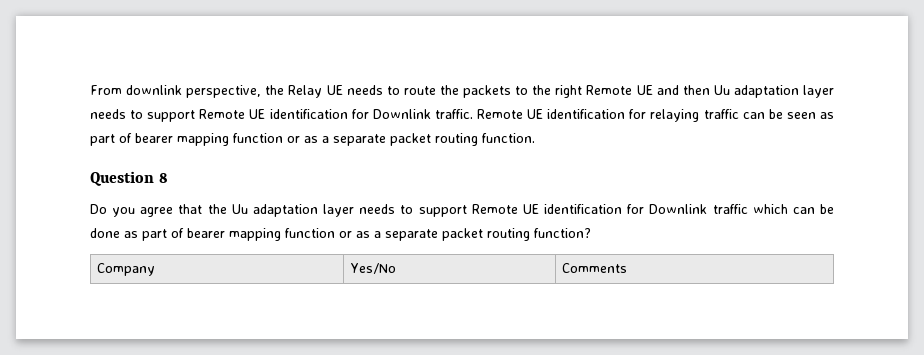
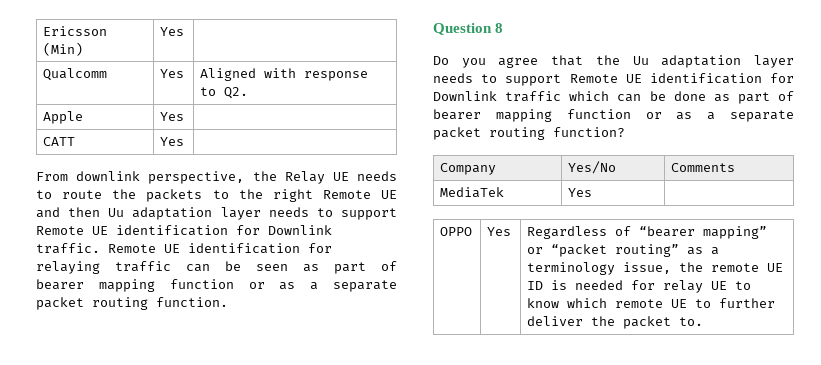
(90, 90) none -> [43,26,108,36] [43,42,84,56] [160,27,185,36] [43,68,108,81] [160,69,185,78] [200,68,369,81] [200,87,249,99] [43,111,84,124] [160,112,185,121] [43,137,76,146] [160,137,185,146] Ericsson (Min) | Yes | // Qualcomm | Yes | Aligned with response to Q2. // Apple | Yes | // CATT | Yes | //
(628, 268) none -> [440,187,505,198] [568,188,593,197] [440,227,473,236] [487,227,512,236] [527,226,768,239] [527,244,720,257] [527,262,784,275] [527,280,752,293] [527,298,776,308] [527,316,704,329] // MediaTek | Yes | // OPPO | Yes | Regardless of “bearer mapping” or “packet routing” as a terminology issue, the remote UE ID is needed for relay UE to know which remote UE to further deliver the packet to.

